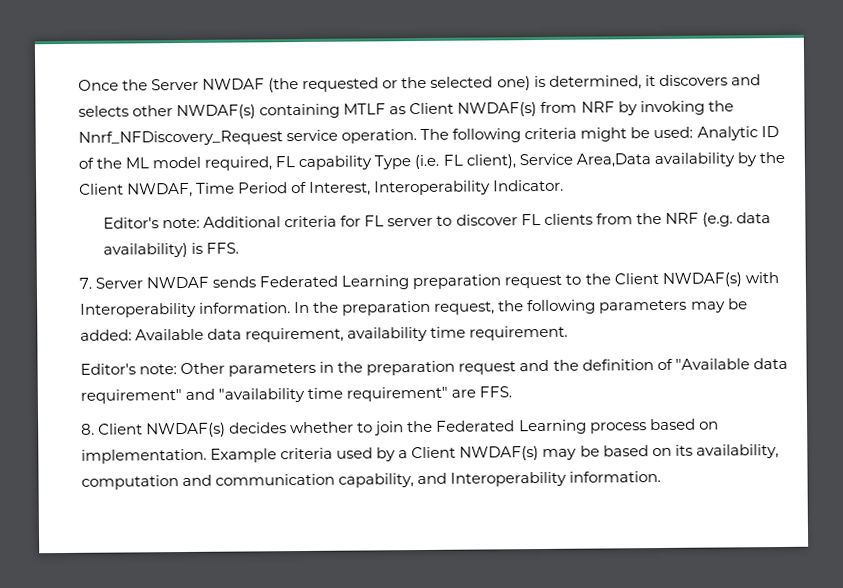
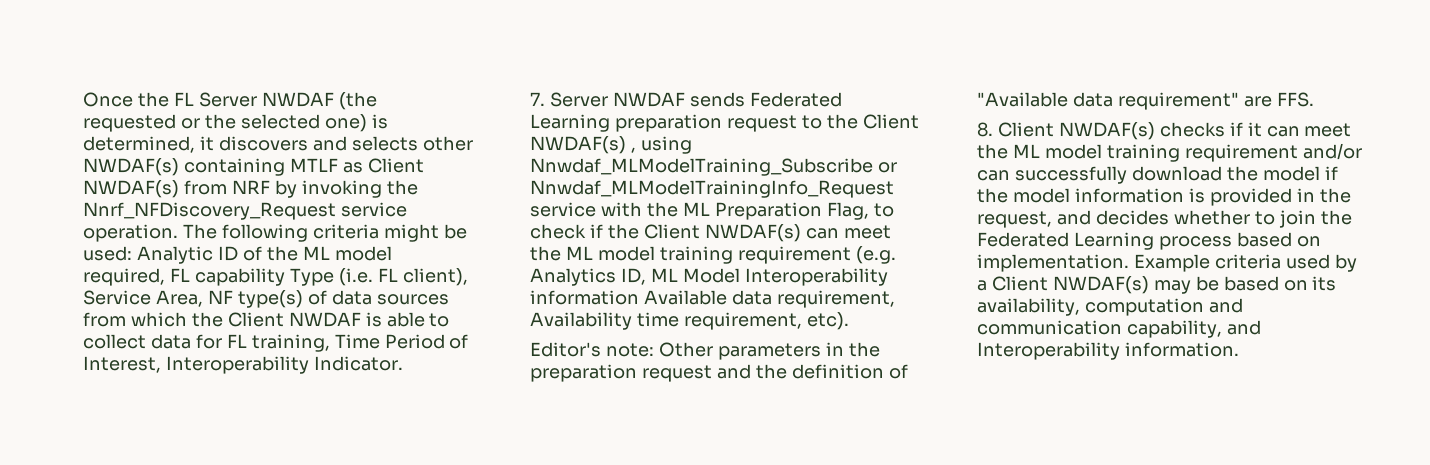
(149, 85) none -> [174,92,195,106] FL
[575,151,785,168] [79,182,194,198] Area,Data availability by the Client NWDAF, -> [156,290,449,308] [83,312,450,327] [83,334,330,352] Area, NF type(s) of data sources from which the Client NWDAF is able to collect data for FL training,
[103,212,771,229] [103,242,240,258] // Editor's note: Additional criteria for FL server to discover FL clients from the NRF (e.g. data availability) is FFS. -> (404, 363) none
[744,272,779,284] [80,298,748,318] [80,325,569,343] with Interoperability information. In the preparation request, the following parameters may be added: Available data requirement, availability time requirement. -> [631,136,693,154] [530,158,898,176] [530,180,895,198] [530,202,894,220] [530,224,891,242] [530,246,896,264] [530,268,888,286] [530,290,896,308] [530,312,850,330] , using Nnwdaf_MLModelTraining_Subscribe or Nnwdaf_MLModelTrainingInfo_Request service with the ML Preparation Flag, to check if the Client NWDAF(s) can meet the ML model training requirement (e.g. Analytics ID, ML Model Interoperability information Available data requirement, Availability time requirement, etc).
[185,386,449,403] and "availability time requirement" -> (1240, 101) none
(227, 430) none -> [1160,122,1352,137] [977,143,1362,162] [977,166,1338,184] [977,188,1351,206] [977,210,1092,228] checks if it can meet the ML model training requirement and/or can successfully download the model if the model information is provided in the request, and

